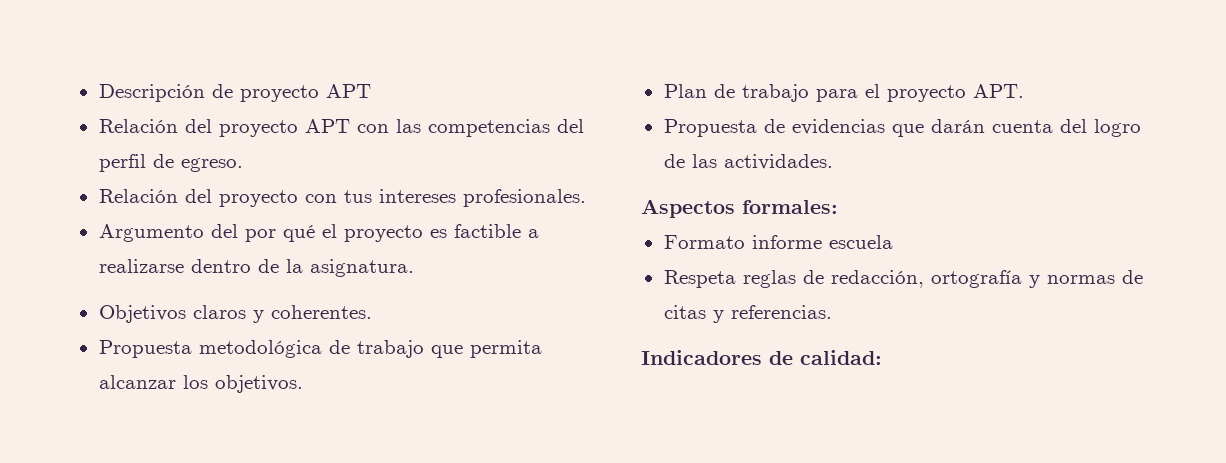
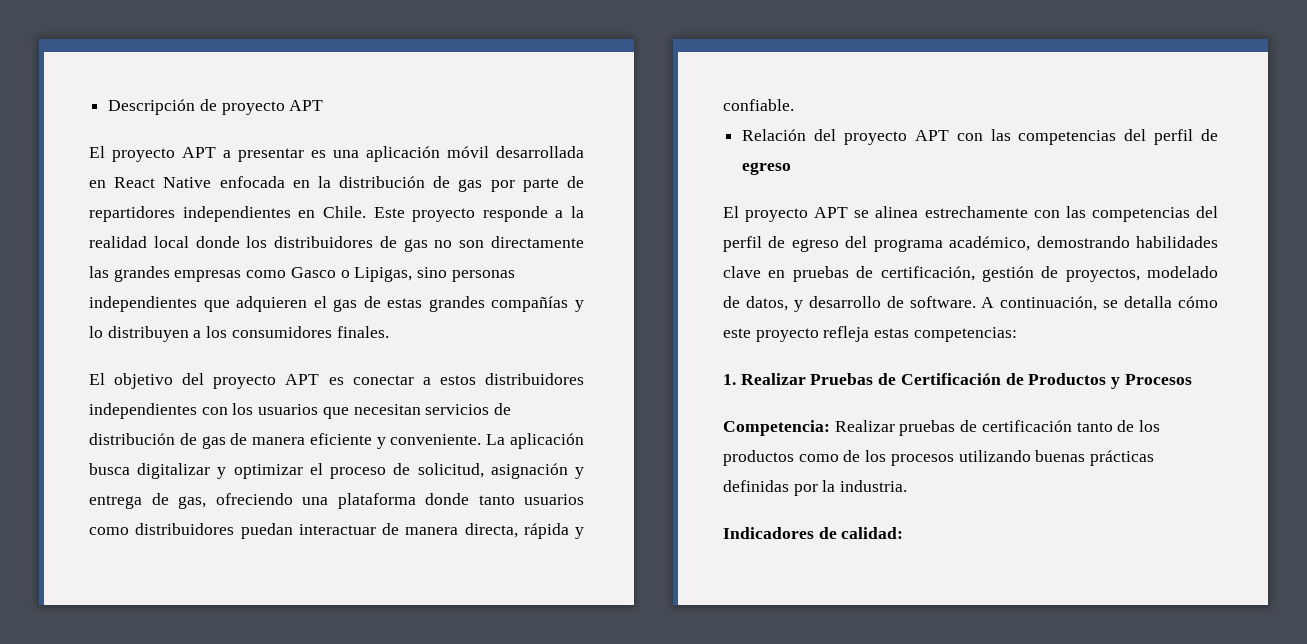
(371, 91) none -> [89,146,584,162] [89,176,584,192] [89,206,584,222] [89,236,584,252] [89,266,515,282] [89,296,584,312] [89,326,389,342] [89,373,584,389] [89,403,512,419] [89,433,584,449] [89,463,584,479] [89,493,584,509] [89,523,584,539] [723,99,794,111] // El proyecto APT a presentar es una aplicación móvil desarrollada en React Native enfocada en la distribución de gas por parte de repartidores independientes en Chile. Este proyecto responde a la realidad local donde los distribuidores de gas no son directamente las grandes empresas como Gasco o Lipigas, sino personas independientes que adquieren el gas de estas grandes compañías y lo distribuyen a los consumidores finales. // El objetivo del proyecto APT es conectar a estos distribuidores independientes con los usuarios que necesitan servicios de distribución de gas de manera eficiente y conveniente. La aplicación busca digitalizar y optimizar el proceso de solicitud, asignación y entrega de gas, ofreciendo una plataforma donde tanto usuarios como distribuidores puedan interactuar de manera directa, rápida y confiable.
[180,158,243,172] [98,189,586,207] [98,224,539,242] [98,259,414,277] [98,305,372,323] [98,340,542,358] [98,375,303,393] [663,84,1024,102] [663,119,1141,137] [663,154,833,170] [641,199,838,218] [663,235,893,249] [663,270,1143,288] [663,305,832,323] egreso. // Relación del proyecto con tus intereses profesionales. // Argumento del por qué el proyecto es factible a realizarse dentro de la asignatura. // Objetivos claros y coherentes. // Propuesta metodológica de trabajo que permita alcanzar los objetivos. // Plan de trabajo para el proyecto APT. // Propuesta de evidencias que darán cuenta del logro de las actividades. // Aspectos formales: // Formato informe escuela // Respeta reglas de redacción, ortografía y normas de citas y referencias. -> [742,162,792,175] [723,206,1218,222] [723,236,1218,252] [723,266,1218,282] [723,296,1218,312] [723,326,1017,342] [723,373,1192,389] [723,420,1161,436] [723,450,1155,466] [723,480,908,496] egreso // El proyecto APT se alinea estrechamente con las competencias del perfil de egreso del programa académico, demostrando habilidades clave en pruebas de certificación, gestión de proyectos, modelado de datos, y desarrollo de software. A continuación, se detalla cómo este proyecto refleja estas competencias: // 1. Realizar Pruebas de Certificación de Productos y Procesos // Competencia: Realizar pruebas de certificación tanto de los productos como de los procesos utilizando buenas prácticas definidas por la industria.

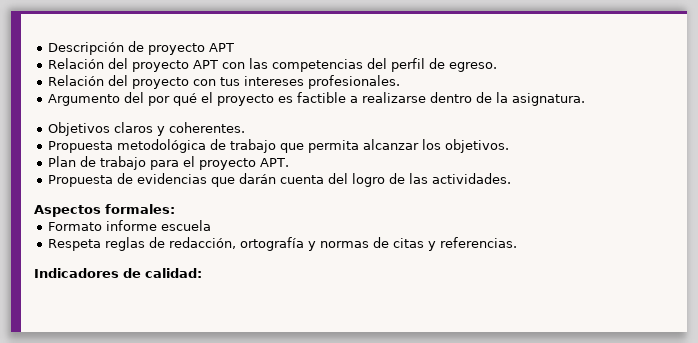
[89,146,584,162] [89,176,584,192] [89,206,584,222] [89,236,584,252] [89,266,515,282] [89,296,584,312] [89,326,389,342] [89,373,584,389] [89,403,512,419] [89,433,584,449] [89,463,584,479] [89,493,584,509] [89,523,584,539] [723,99,794,111] // El proyecto APT a presentar es una aplicación móvil desarrollada en React Native enfocada en la distribución de gas por parte de repartidores independientes en Chile. Este proyecto responde a la realidad local donde los distribuidores de gas no son directamente las grandes empresas como Gasco o Lipigas, sino personas independientes que adquieren el gas de estas grandes compañías y lo distribuyen a los consumidores finales. // El objetivo del proyecto APT es conectar a estos distribuidores independientes con los usuarios que necesitan servicios de distribución de gas de manera eficiente y conveniente. La aplicación busca digitalizar y optimizar el proceso de solicitud, asignación y entrega de gas, ofreciendo una plataforma donde tanto usuarios como distribuidores puedan interactuar de manera directa, rápida y confiable. -> (235, 47) none
[742,162,792,175] [723,206,1218,222] [723,236,1218,252] [723,266,1218,282] [723,296,1218,312] [723,326,1017,342] [723,373,1192,389] [723,420,1161,436] [723,450,1155,466] [723,480,908,496] egreso // El proyecto APT se alinea estrechamente con las competencias del perfil de egreso del programa académico, demostrando habilidades clave en pruebas de certificación, gestión de proyectos, modelado de datos, y desarrollo de software. A continuación, se detalla cómo este proyecto refleja estas competencias: // 1. Realizar Pruebas de Certificación de Productos y Procesos // Competencia: Realizar pruebas de certificación tanto de los productos como de los procesos utilizando buenas prácticas definidas por la industria. -> [449,62,498,72] [48,75,401,89] [48,92,586,106] [48,122,246,136] [48,139,510,153] [48,156,290,170] [48,173,512,187] [34,204,175,217] [48,220,212,231] [48,237,518,251] egreso. // Relación del proyecto con tus intereses profesionales. // Argumento del por qué el proyecto es factible a realizarse dentro de la asignatura. // Objetivos claros y coherentes. // Propuesta metodológica de trabajo que permita alcanzar los objetivos. // Plan de trabajo para el proyecto APT. // Propuesta de evidencias que darán cuenta del logro de las actividades. // Aspectos formales: // Formato informe escuela // Respeta reglas de redacción, ortografía y normas de citas y referencias.

